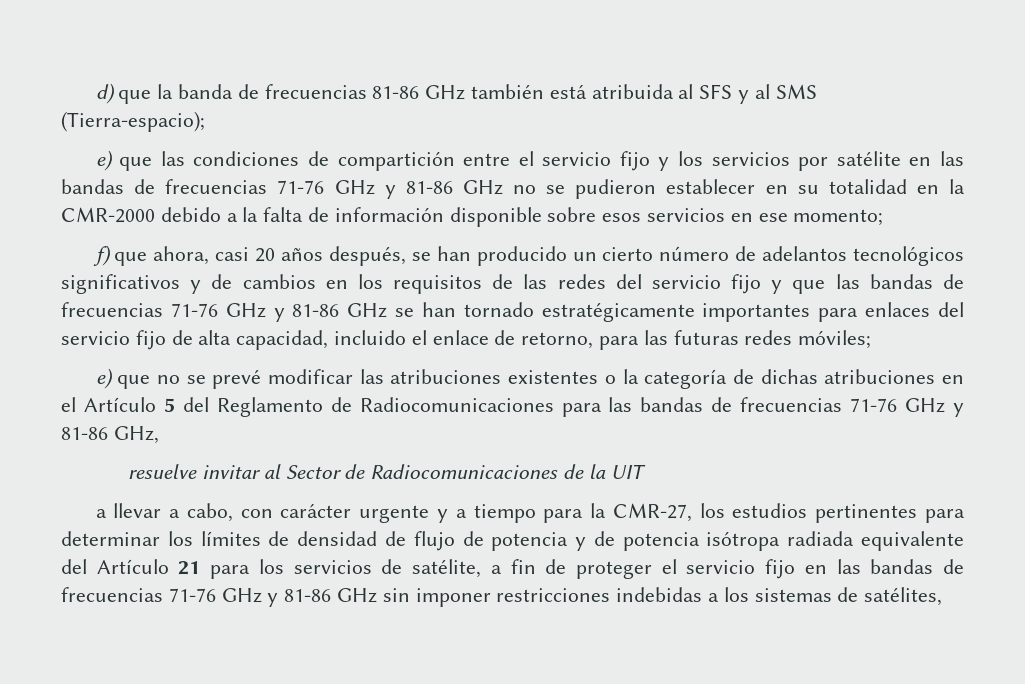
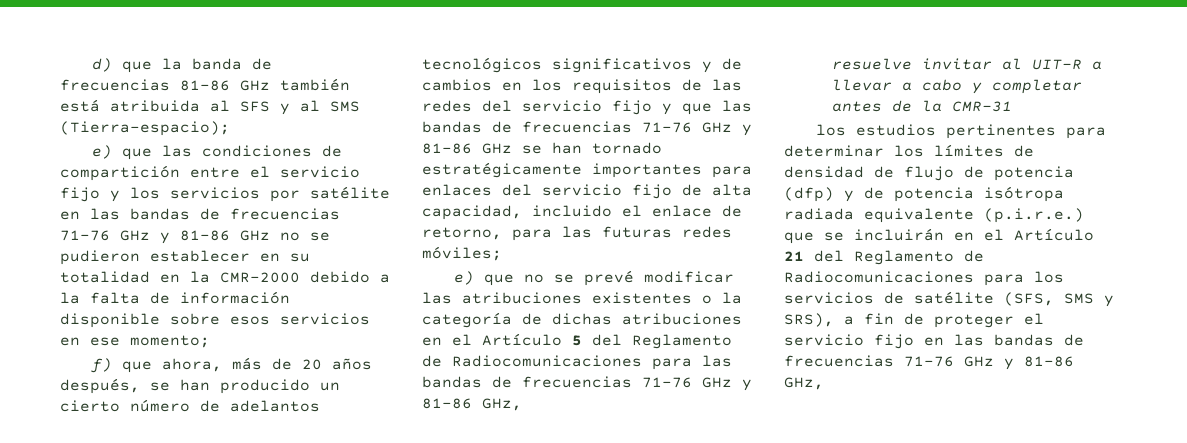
[215,247,250,261] casi -> [231,357,292,370] más de
[285,464,646,479] [95,503,692,523] Sector de Radiocomunicaciones de la UIT // a llevar a cabo, con carácter urgente y a tiempo para la CMR-27, -> [1031,59,1102,70] [831,79,1082,94] [831,100,1012,112] UIT-R a llevar a cabo y completar antes de la CMR-31 //
(569, 541) none -> [784,187,834,202] (dfp)
[61,559,482,579] del Artículo 21 para los servicios de satélite, -> [984,208,1084,223] [784,228,1094,244] [784,250,984,265] [784,271,1064,286] [784,291,1114,307] [784,313,834,327] (p.i.r.e.) que se incluirán en el Artículo 21 del Reglamento de Radiocomunicaciones para los servicios de satélite (SFS, SMS y SRS),
[337,587,943,607] GHz sin imponer restricciones indebidas a los sistemas de satélites, -> [784,377,824,390] GHz,

